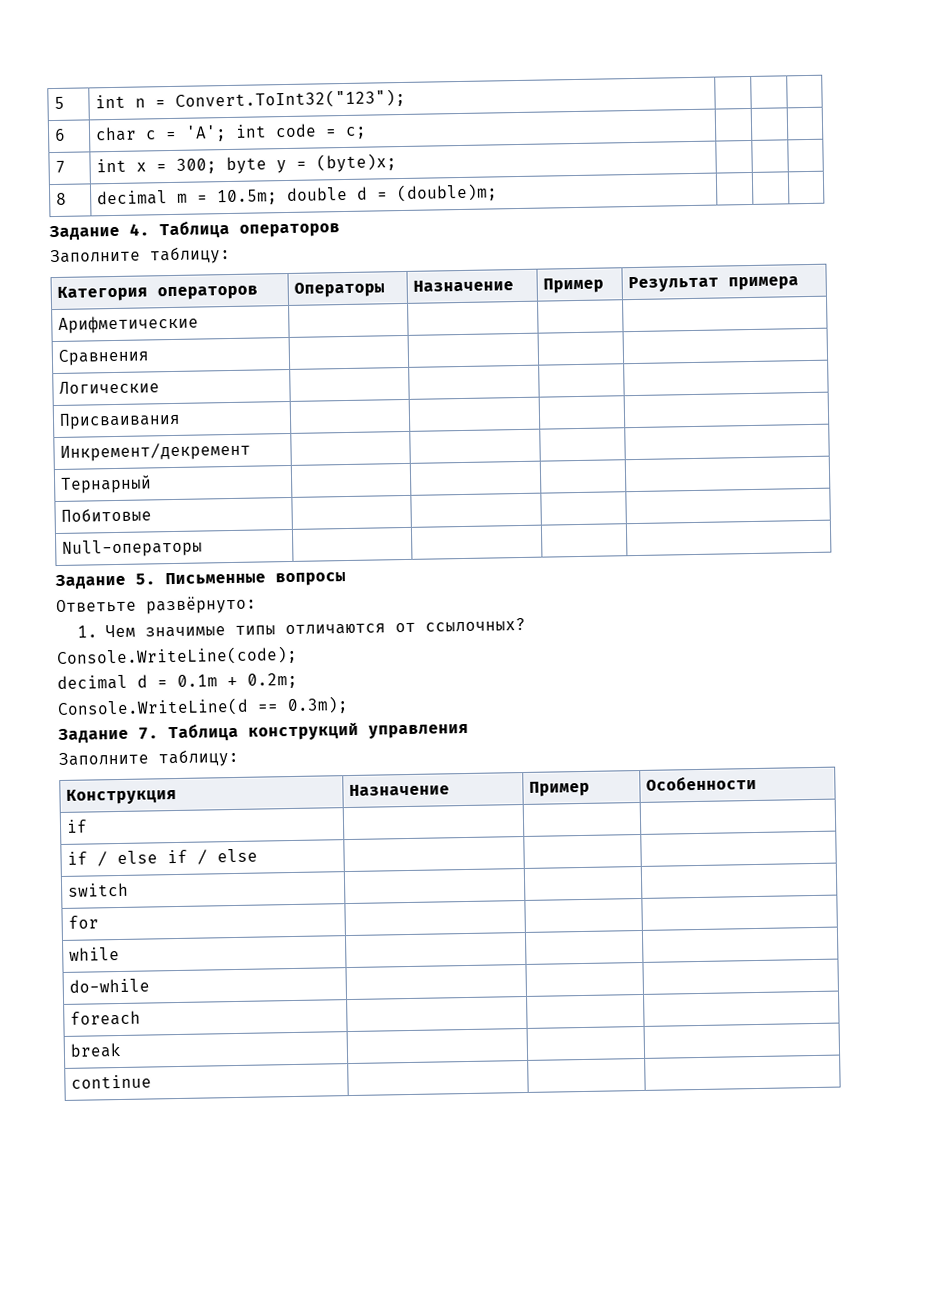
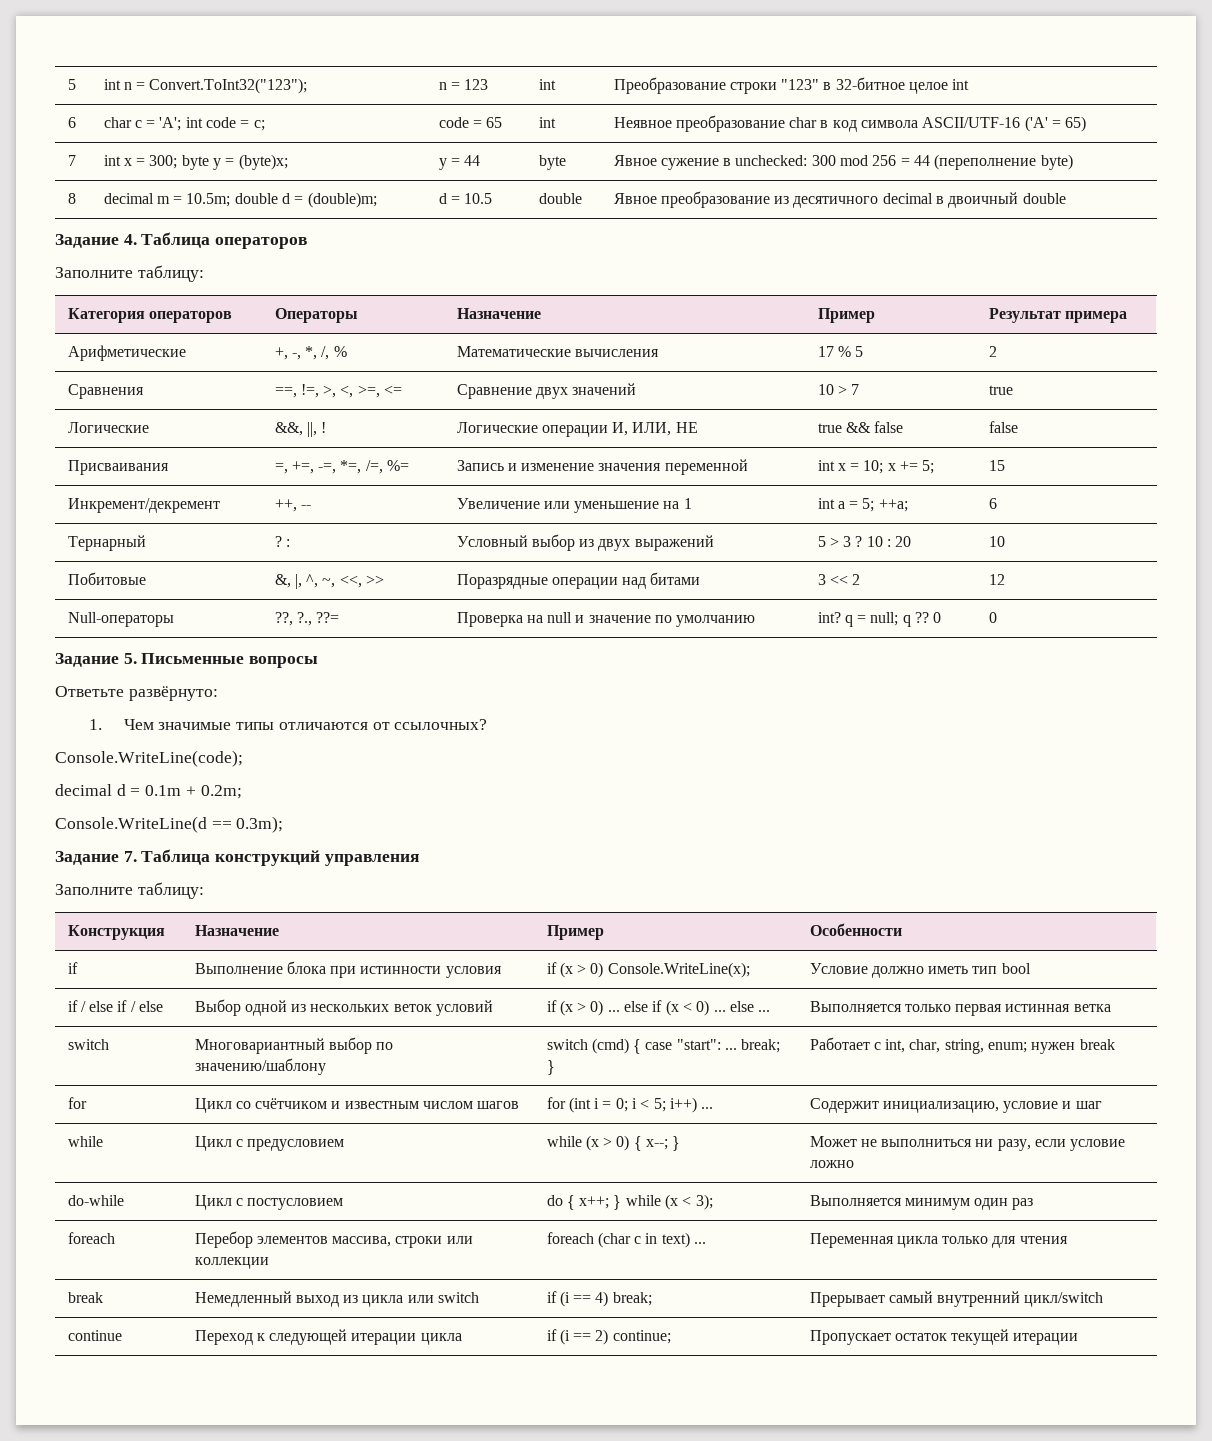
(407, 99) | | -> [438,79,489,90] [538,79,556,90] [613,77,970,94] n = 123 | int | Преобразование строки "123" в 32-битное целое int
(368, 132) | | -> [438,117,503,128] [538,117,556,128] [613,115,1087,132] code = 65 | int | Неявное преобразование char в код символа ASCII/UTF-16 ('A' = 65)
(398, 163) | | -> [438,155,481,170] [538,155,566,170] [613,154,1073,170] y = 44 | byte | Явное сужение в unchecked: 300 mod 256 = 44 (переполнение byte)
(499, 193) | | -> [438,193,493,204] [538,193,582,204] [613,191,1066,208] d = 10.5 | double | Явное преобразование из десятичного decimal в двоичный double
[58,348,151,366] [59,380,161,395] [59,411,182,430] [60,441,252,462] [60,475,153,494] [61,507,153,522] [62,538,204,558] | | | // Сравнения | | | | // Логические | | | | // Присваивания | | | | // Инкремент/декремент | | | | // Тернарный | | | | // Побитовые | | | | // Null-операторы | | | | -> [274,346,347,360] [456,346,659,357] [817,346,864,357] [988,346,997,357] [67,384,144,399] [274,384,403,398] [456,383,637,399] [817,384,860,395] [988,385,1013,395] [67,422,149,433] [274,422,327,437] [456,422,698,437] [817,421,904,433] [988,421,1018,433] [67,460,169,475] [274,460,410,474] [456,459,748,475] [817,460,935,474] [988,460,1005,471] [67,498,220,513] [274,499,311,512] [456,498,692,513] [817,498,908,512] [988,498,997,509] [67,535,146,551] [274,536,290,547] [456,534,714,551] [817,536,912,547] [988,536,1005,547] [67,572,146,585] [274,574,385,589] [456,572,701,589] [817,574,861,585] [988,574,1005,585] [67,612,174,627] [274,612,340,626] [456,612,756,627] [817,612,942,627] [988,612,997,623] +, -, *, /, % | Математические вычисления | 17 % 5 | 2 // Сравнения | ==, !=, >, <, >=, <= | Сравнение двух значений | 10 > 7 | true // Логические | &&, ||, ! | Логические операции И, ИЛИ, НЕ | true && false | false // Присваивания | =, +=, -=, *=, /=, %= | Запись и изменение значения переменной | int x = 10; x += 5; | 15 // Инкремент/декремент | ++, -- | Увеличение или уменьшение на 1 | int a = 5; ++a; | 6 // Тернарный | ? : | Условный выбор из двух выражений | 5 > 3 ? 10 : 20 | 10 // Побитовые | &, |, ^, ~, <<, >> | Поразрядные операции над битами | 3 << 2 | 12 // Null-операторы | ??, ?., ??= | Проверка на null и значение по умолчанию | int? q = null; q ?? 0 | 0
(89, 826) | | -> [194,961,502,978] [546,962,750,978] [809,963,1031,978] Выполнение блока при истинности условия | if (x > 0) Console.WriteLine(x); | Условие должно иметь тип bool
[68,882,130,897] [68,915,100,929] [69,946,121,961] [69,978,151,993] [70,1010,142,1026] [70,1042,123,1058] [71,1074,153,1089] | | // switch | | | // for | | | // while | | | // do-while | | | // foreach | | | // break | | | // continue | | | -> [194,999,494,1016] [546,1000,771,1016] [809,1001,1111,1016] [67,1039,109,1050] [194,1037,394,1054] [194,1058,326,1075] [546,1038,781,1054] [546,1060,555,1075] [809,1037,1115,1054] [67,1097,87,1109] [194,1098,520,1113] [546,1097,714,1113] [809,1098,1102,1113] [67,1136,103,1147] [194,1136,345,1151] [546,1135,681,1151] [809,1136,1126,1151] [809,1160,854,1168] [67,1195,124,1206] [194,1195,344,1210] [546,1194,713,1210] [809,1195,1034,1210] [67,1232,115,1244] [194,1231,473,1248] [194,1257,269,1269] [546,1232,707,1248] [809,1233,1068,1248] [67,1292,103,1303] [194,1291,480,1307] [546,1291,652,1307] [809,1291,1104,1307] [67,1330,122,1341] [194,1329,462,1345] [546,1329,671,1345] [809,1329,1079,1345] Выбор одной из нескольких веток условий | if (x > 0) ... else if (x < 0) ... else ... | Выполняется только первая истинная ветка // switch | Многовариантный выбор по значению/шаблону | switch (cmd) { case "start": ... break; } | Работает с int, char, string, enum; нужен break // for | Цикл со счётчиком и известным числом шагов | for (int i = 0; i < 5; i++) ... | Содержит инициализацию, условие и шаг // while | Цикл с предусловием | while (x > 0) { x--; } | Может не выполниться ни разу, если условие ложно // do-while | Цикл с постусловием | do { x++; } while (x < 3); | Выполняется минимум один раз // foreach | Перебор элементов массива, строки или коллекции | foreach (char c in text) ... | Переменная цикла только для чтения // break | Немедленный выход из цикла или switch | if (i == 4) break; | Прерывает самый внутренний цикл/switch // continue | Переход к следующей итерации цикла | if (i == 2) continue; | Пропускает остаток текущей итерации

